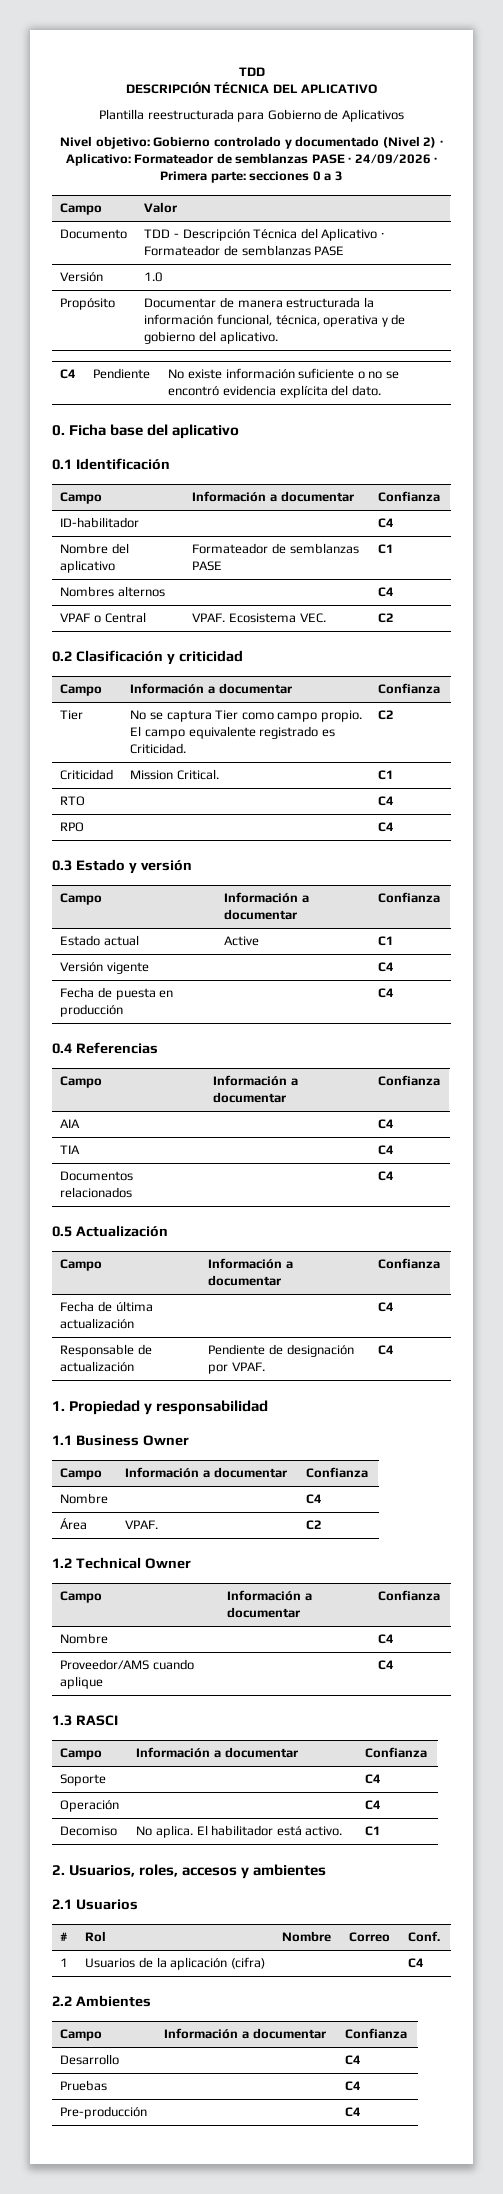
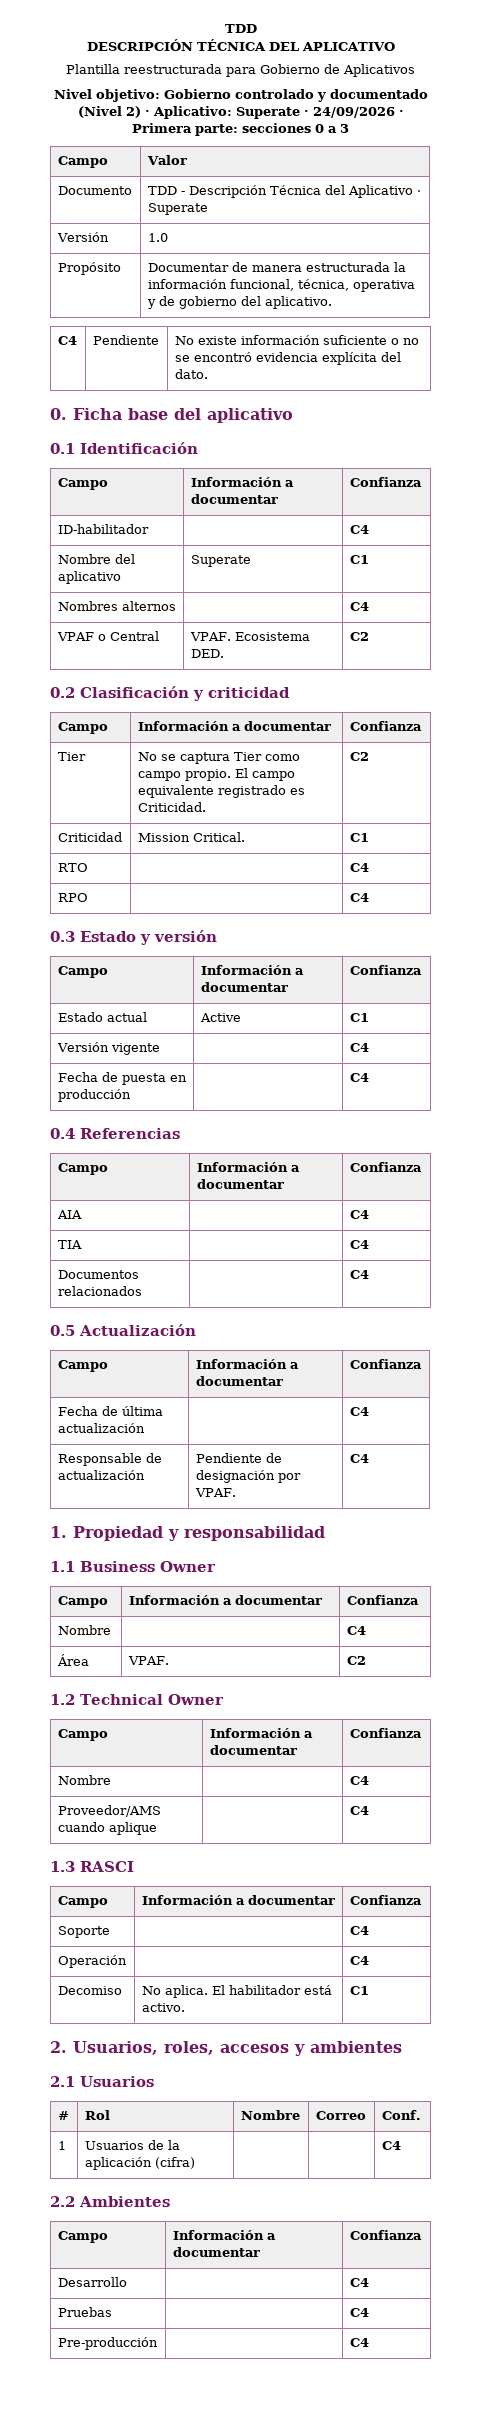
[134,153,345,164] Formateador de semblanzas PASE -> [235,107,300,119] Superate
[144,245,345,256] Formateador de semblanzas PASE -> [147,203,208,215] Superate
[192,543,359,554] [192,561,223,571] Formateador de semblanzas PASE -> [190,555,251,567] Superate
[299,613,326,623] VEC. -> [190,649,224,658] DED.

